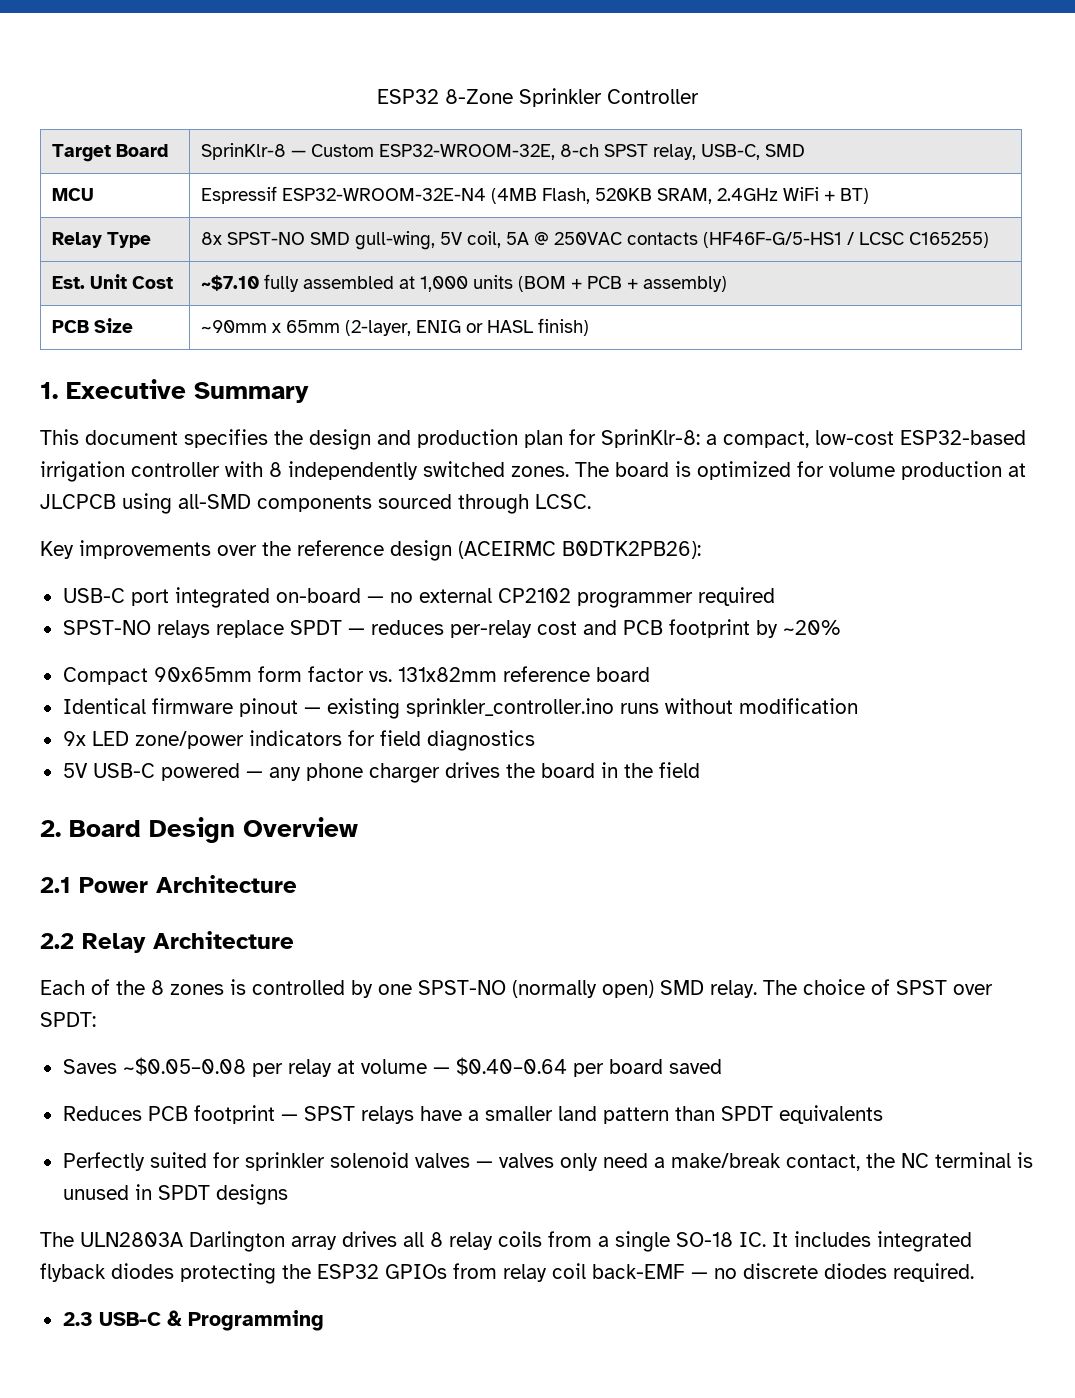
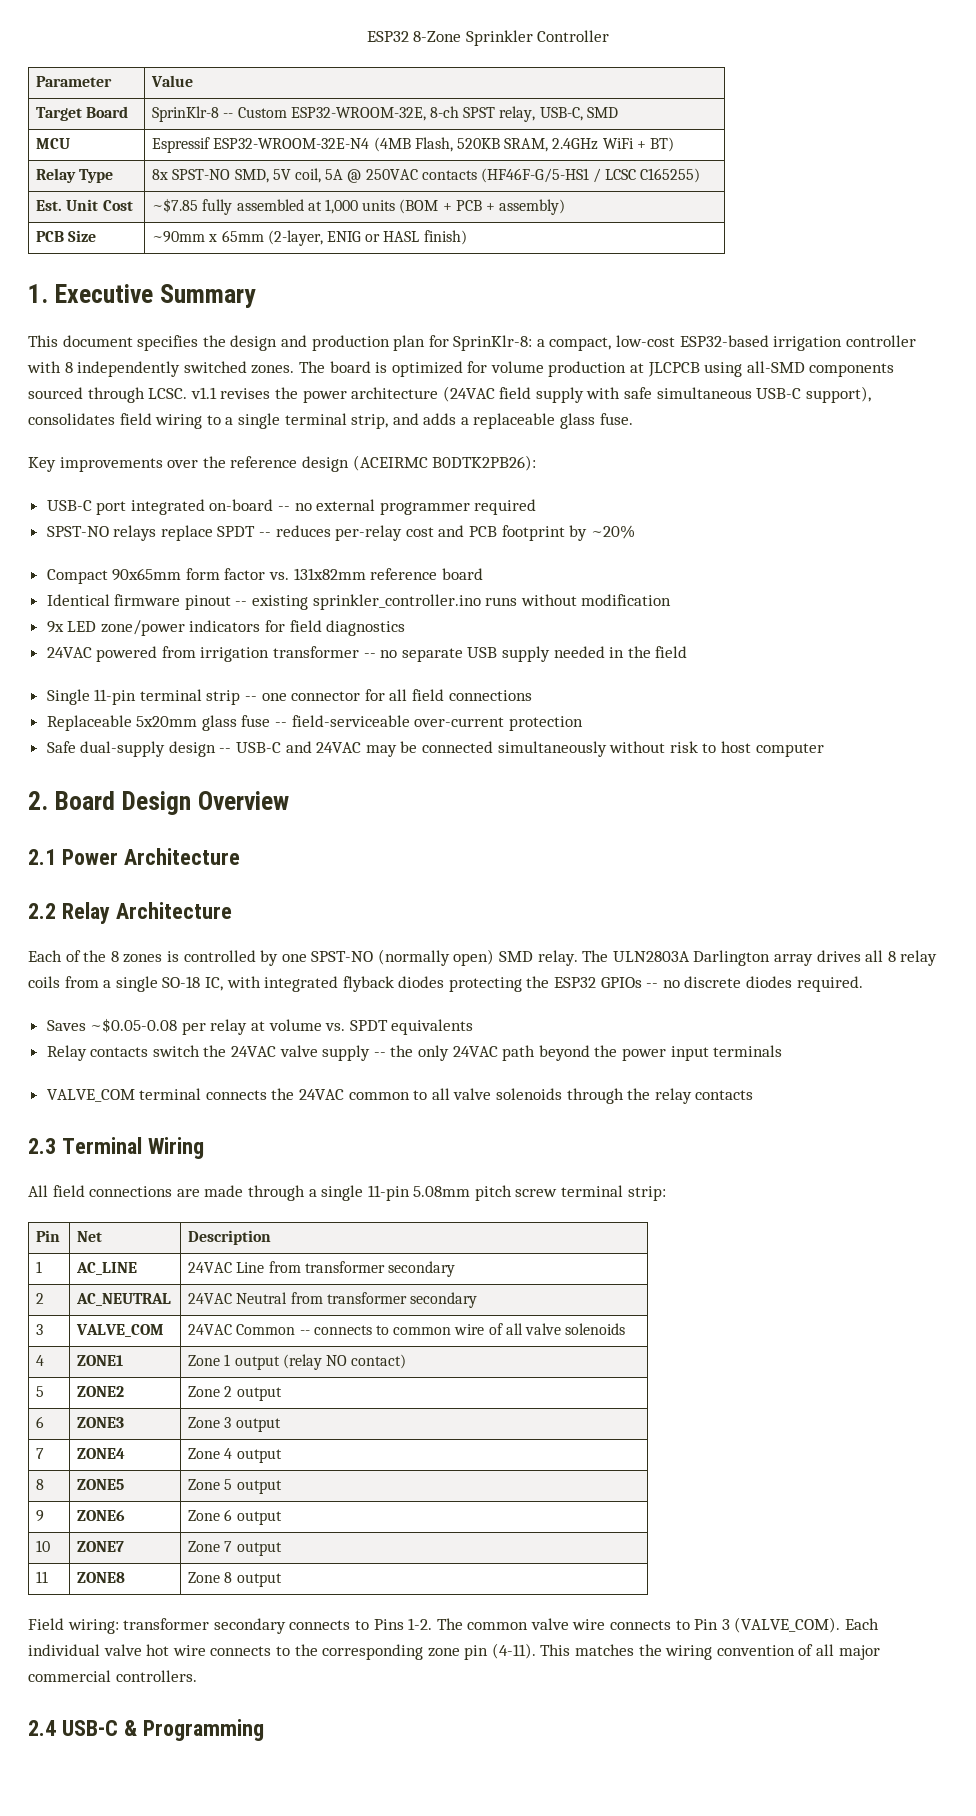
(699, 96) none -> [36,76,113,87] [151,75,194,87] // Parameter | Value
[291,150,307,157] — -> [223,113,234,118] --
[310,231,436,250] SMD gull-wing, -> [234,169,269,183] SMD,
[201,275,260,291] ~$7.10 -> [152,198,199,213] ~$7.85
(591, 501) none -> [190,386,871,403] [28,413,633,429] v1.1 revises the power architecture (24VAC field supply with safe simultaneous USB-C support), consolidates field wiring to a single terminal strip, and adds a replaceable glass fuse.
[366,596,384,603] — -> [278,506,291,511] --
[497,588,571,603] CP2102 -> (376, 505) none
[347,628,365,635] — -> [259,532,272,537] --
[303,707,321,714] — -> [235,601,248,606] --
[62,762,700,783] 5V USB-C powered — any phone charger drives the board in the field -> [46,646,688,662] [46,689,532,705] [46,715,583,731] [46,741,824,757] 24VAC powered from irrigation transformer -- no separate USB supply needed in the field // Single 11-pin terminal strip -- one connector for all field connections // Replaceable 5x20mm glass fuse -- field-serviceable over-current protection // Safe dual-supply design -- USB-C and 24VAC may be connected simultaneously without risk to host computer
[803,979,993,995] [40,1012,96,1027] [62,1057,722,1077] [62,1105,883,1124] [62,1152,1033,1171] [62,1184,288,1205] [40,1232,74,1247] choice of SPST over SPDT: // Saves ~$0.05–0.08 per relay at volume — $0.40–0.64 per board saved // Reduces PCB footprint — SPST relays have a smaller land pattern than SPDT equivalents // Perfectly suited for sprinkler solenoid valves — valves only need a make/break contact, the NC terminal is unused in SPDT designs // The -> (609, 956) none
[739,1231,871,1247] IC. It includes -> [204,976,261,991] IC, with
[453,1263,708,1282] from relay coil back-EMF — -> [646,983,659,988] --
[62,1312,93,1326] 2.3 -> [46,1018,474,1035] [46,1045,783,1061] [46,1088,754,1104] [28,1137,204,1159] [28,1185,666,1201] [36,1230,61,1242] [77,1231,103,1242] [188,1230,272,1245] [36,1261,43,1273] [76,1262,138,1275] [188,1261,455,1277] [36,1293,45,1304] [76,1293,172,1306] [188,1292,477,1308] [36,1324,44,1335] [76,1324,165,1337] [188,1323,626,1335] [36,1355,45,1366] [77,1355,124,1366] [188,1354,407,1370] [36,1386,45,1397] [77,1386,125,1397] [188,1386,282,1401] [36,1416,45,1428] [77,1417,125,1428] [188,1417,281,1432] [36,1448,45,1459] [77,1448,126,1459] [188,1448,282,1463] [36,1479,45,1490] [77,1479,125,1490] [188,1479,282,1494] [36,1510,45,1522] [77,1510,126,1521] [188,1509,282,1525] [36,1540,51,1552] [77,1541,125,1552] [188,1541,282,1556] [36,1571,49,1583] [77,1572,126,1583] [188,1572,282,1587] [28,1617,880,1634] [28,1643,880,1660] [28,1670,197,1682] [28,1720,56,1736] Saves ~$0.05-0.08 per relay at volume vs. SPDT equivalents // Relay contacts switch the 24VAC valve supply -- the only 24VAC path beyond the power input terminals // VALVE_COM terminal connects the 24VAC common to all valve solenoids through the relay contacts // 2.3 Terminal Wiring // All field connections are made through a single 11-pin 5.08mm pitch screw terminal strip: // Pin | Net | Description // 1 | AC_LINE | 24VAC Line from transformer secondary // 2 | AC_NEUTRAL | 24VAC Neutral from transformer secondary // 3 | VALVE_COM | 24VAC Common -- connects to common wire of all valve solenoids // 4 | ZONE1 | Zone 1 output (relay NO contact) // 5 | ZONE2 | Zone 2 output // 6 | ZONE3 | Zone 3 output // 7 | ZONE4 | Zone 4 output // 8 | ZONE5 | Zone 5 output // 9 | ZONE6 | Zone 6 output // 10 | ZONE7 | Zone 7 output // 11 | ZONE8 | Zone 8 output // Field wiring: transformer secondary connects to Pins 1-2. The common valve wire connects to Pin 3 (VALVE_COM). Each individual valve hot wire connects to the corresponding zone pin (4-11). This matches the wiring convention of all major commercial controllers. // 2.4

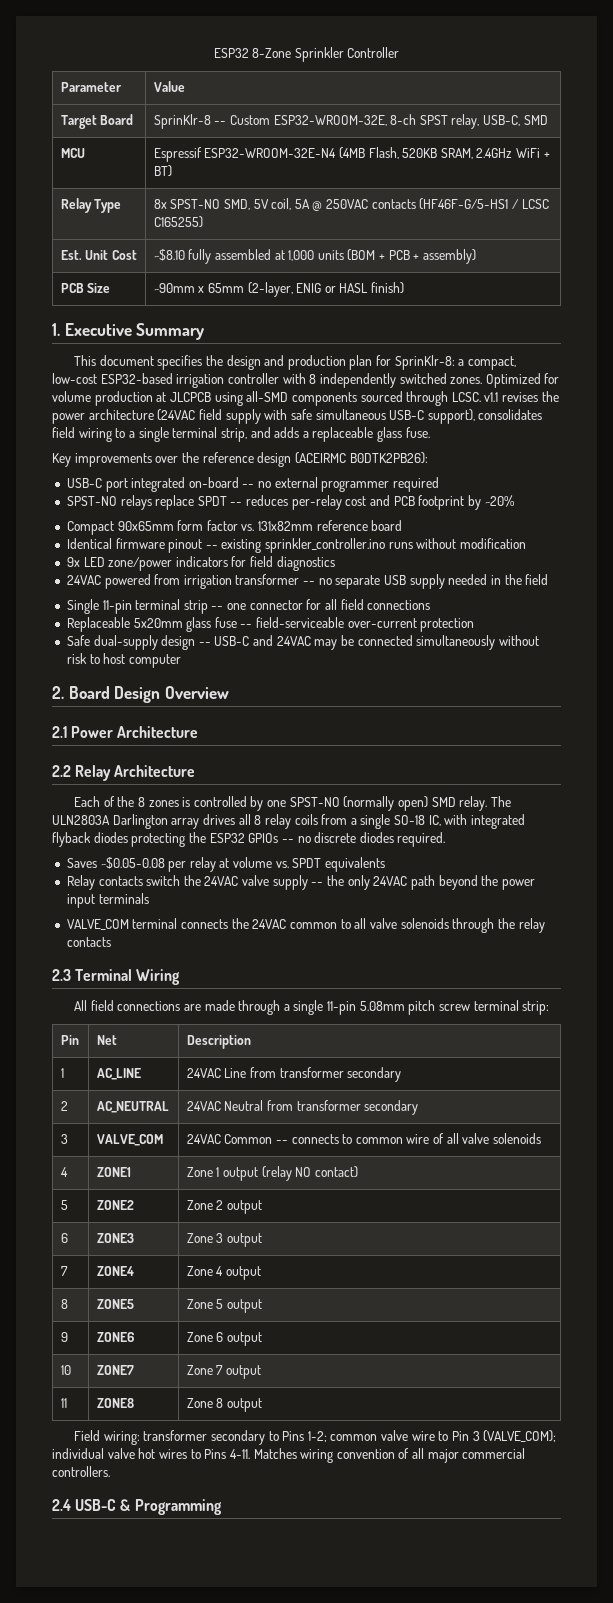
[152,198,199,213] ~$7.85 -> [153,249,185,261] ~$8.10
[298,361,463,377] The board is optimized -> [485,373,541,388] Optimized
[289,1618,463,1630] connects to Pins 1-2. The -> [268,1431,327,1442] to Pins 1-2;
[610,1620,672,1630] connects -> (435, 1436) none
[734,1617,880,1633] (VALVE_COM). Each -> [483,1430,557,1442] (VALVE_COM);
[172,1643,662,1660] wire connects to the corresponding zone pin (4-11). This matches the -> [158,1448,297,1459] wires to Pins 4-11. Matches

